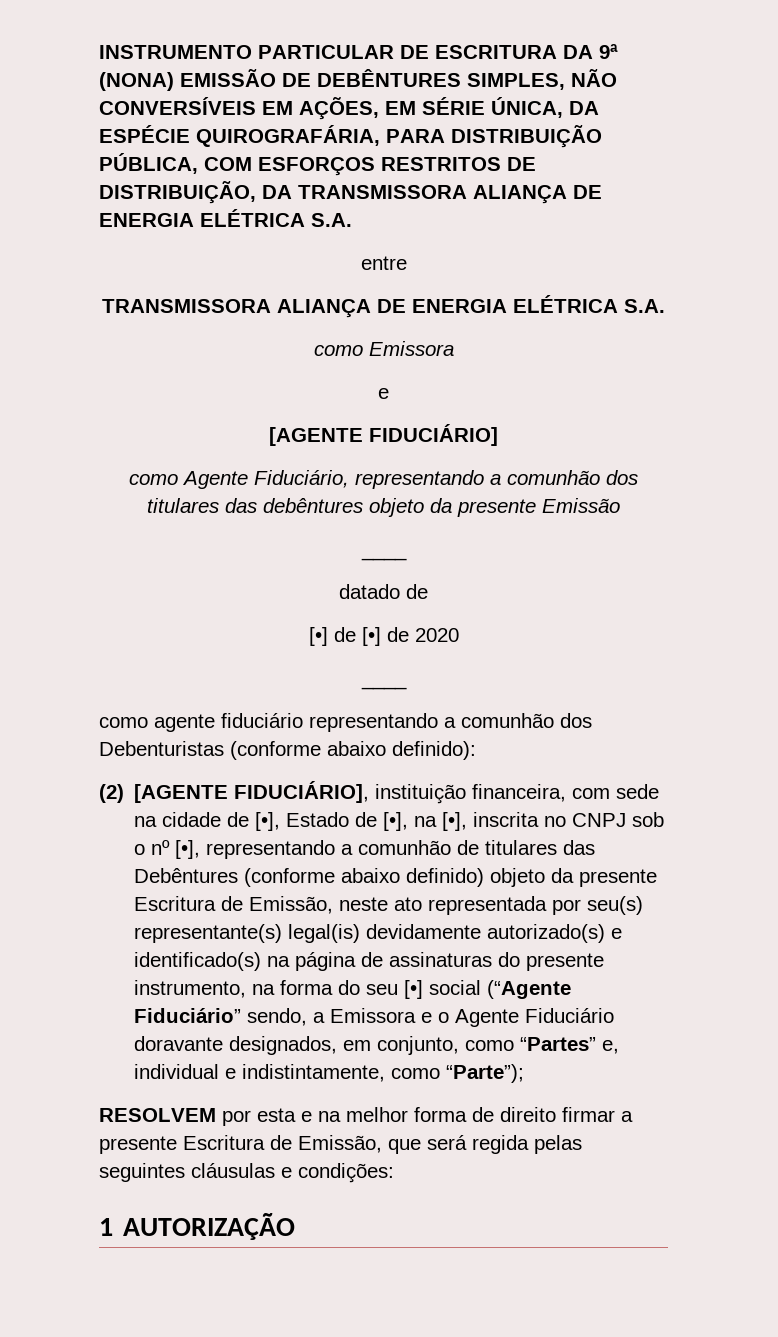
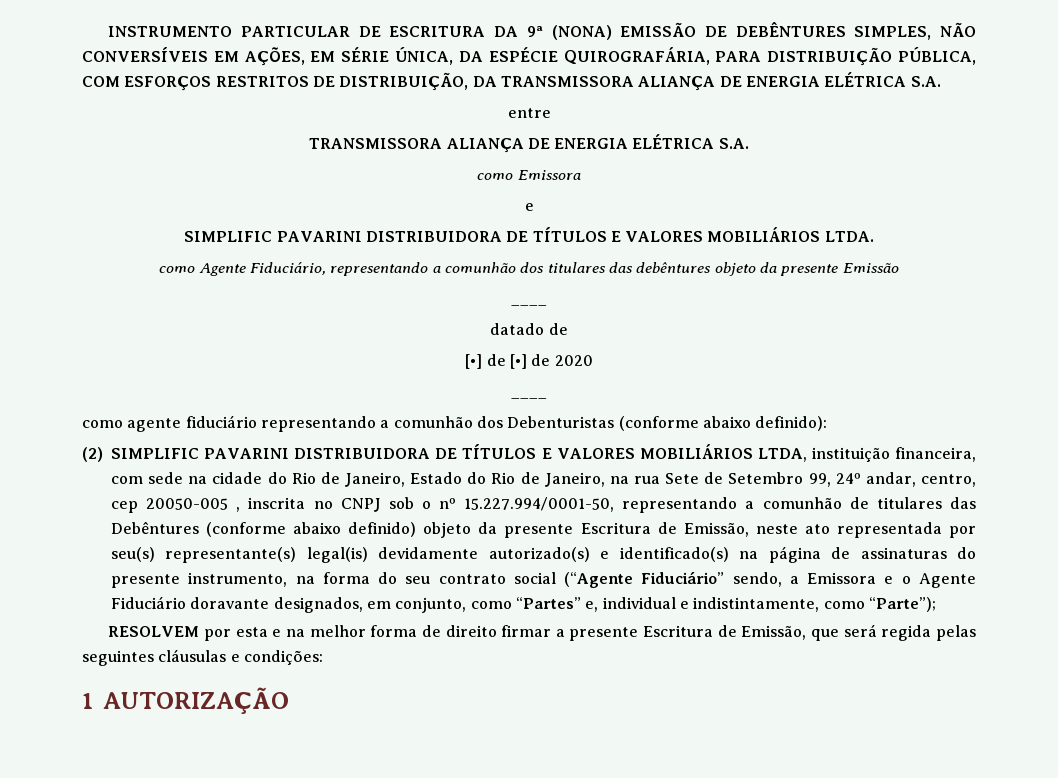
[269,424,498,446] [AGENTE FIDUCIÁRIO] -> [184,227,874,242] SIMPLIFIC PAVARINI DISTRIBUIDORA DE TÍTULOS E VALORES MOBILIÁRIOS LTDA.
[134,781,370,803] [AGENTE FIDUCIÁRIO], -> [111,444,807,462] SIMPLIFIC PAVARINI DISTRIBUIDORA DE TÍTULOS E VALORES MOBILIÁRIOS LTDA,
[227,812,468,831] de [•], Estado de [•], na [•], -> [267,472,976,487] [111,498,241,513] do Rio de Janeiro, Estado do Rio de Janeiro, na rua Sete de Setembro 99, 24º andar, centro, cep 20050-005 ,
[175,840,201,859] [•], -> [464,497,615,512] 15.227.994/0001-50,
[404,980,424,999] [•] -> [438,574,506,584] contrato

